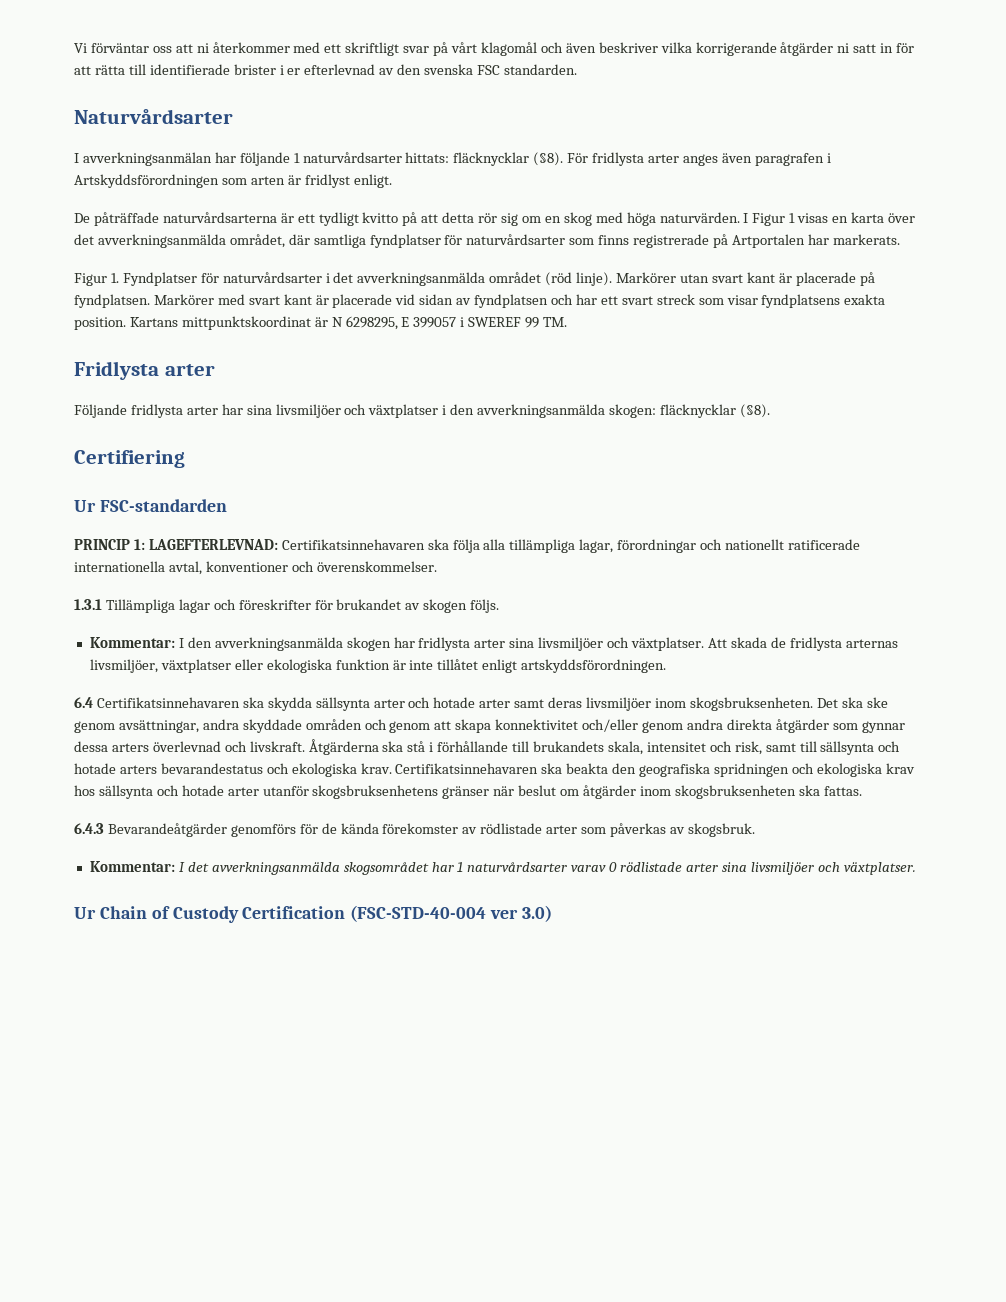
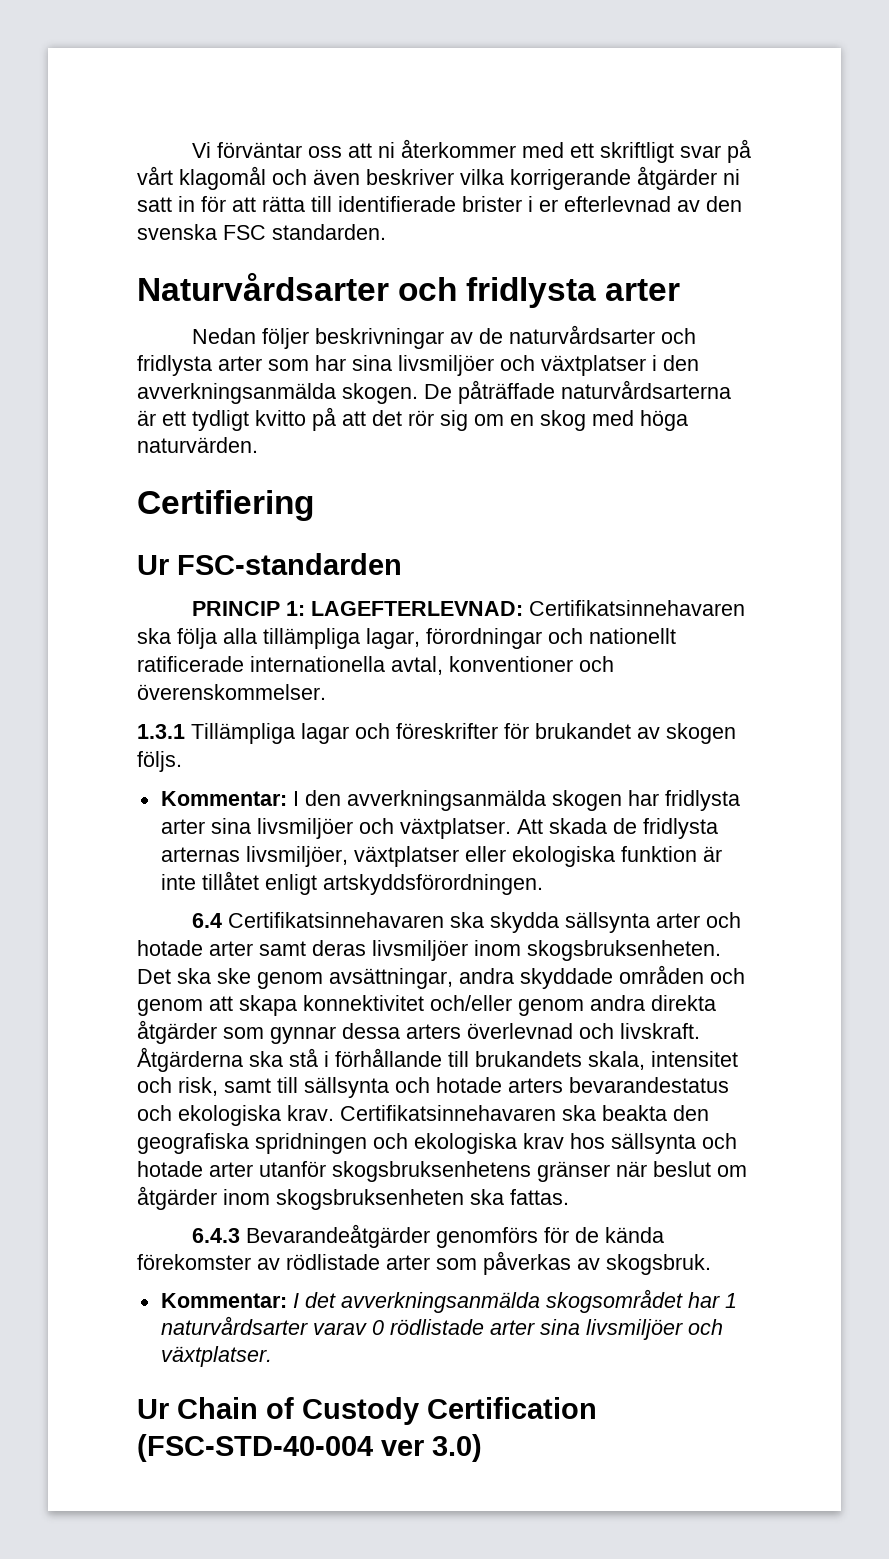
[74,152,831,166] [74,174,392,188] // I avverkningsanmälan har följande 1 naturvårdsarter hittats: fläcknycklar (§8). För fridlysta arter anges även paragrafen i Artskyddsförordningen som arten är fridlyst enligt. // -> [398,277,681,308] [191,325,696,349] [137,355,699,376] [137,383,418,404] och fridlysta arter // Nedan följer beskrivningar av de naturvårdsarter och fridlysta arter som har sina livsmiljöer och växtplatser i den avverkningsanmälda skogen.
[442,212,475,223] detta -> [372,410,402,426] det
[743,212,915,226] [74,234,900,248] [74,272,875,286] [74,294,886,308] [74,316,568,330] [74,361,215,380] [74,404,770,418] I Figur 1 visas en karta över det avverkningsanmälda området, där samtliga fyndplatser för naturvårdsarter som finns registrerade på Artportalen har markerats. // Figur 1. Fyndplatser för naturvårdsarter i det avverkningsanmälda området (röd linje). Markörer utan svart kant är placerade på fyndplatsen. Markörer med svart kant är placerade vid sidan av fyndplatsen och har ett svart streck som visar fyndplatsens exakta position. Kartans mittpunktskoordinat är N 6298295, E 399057 i SWEREF 99 TM. // Fridlysta arter // Följande fridlysta arter har sina livsmiljöer och växtplatser i den avverkningsanmälda skogen: fläcknycklar (§8). -> (258, 445) none

